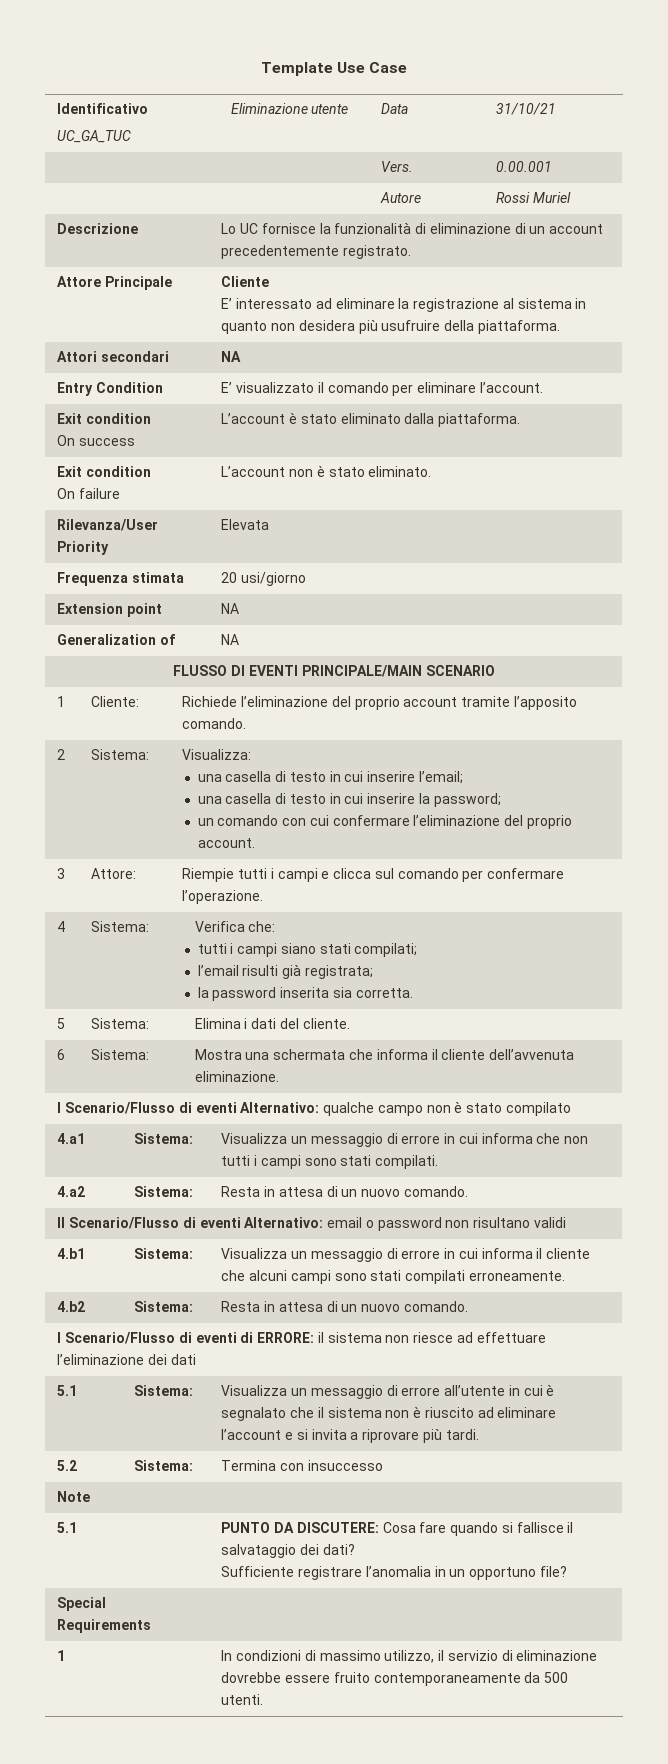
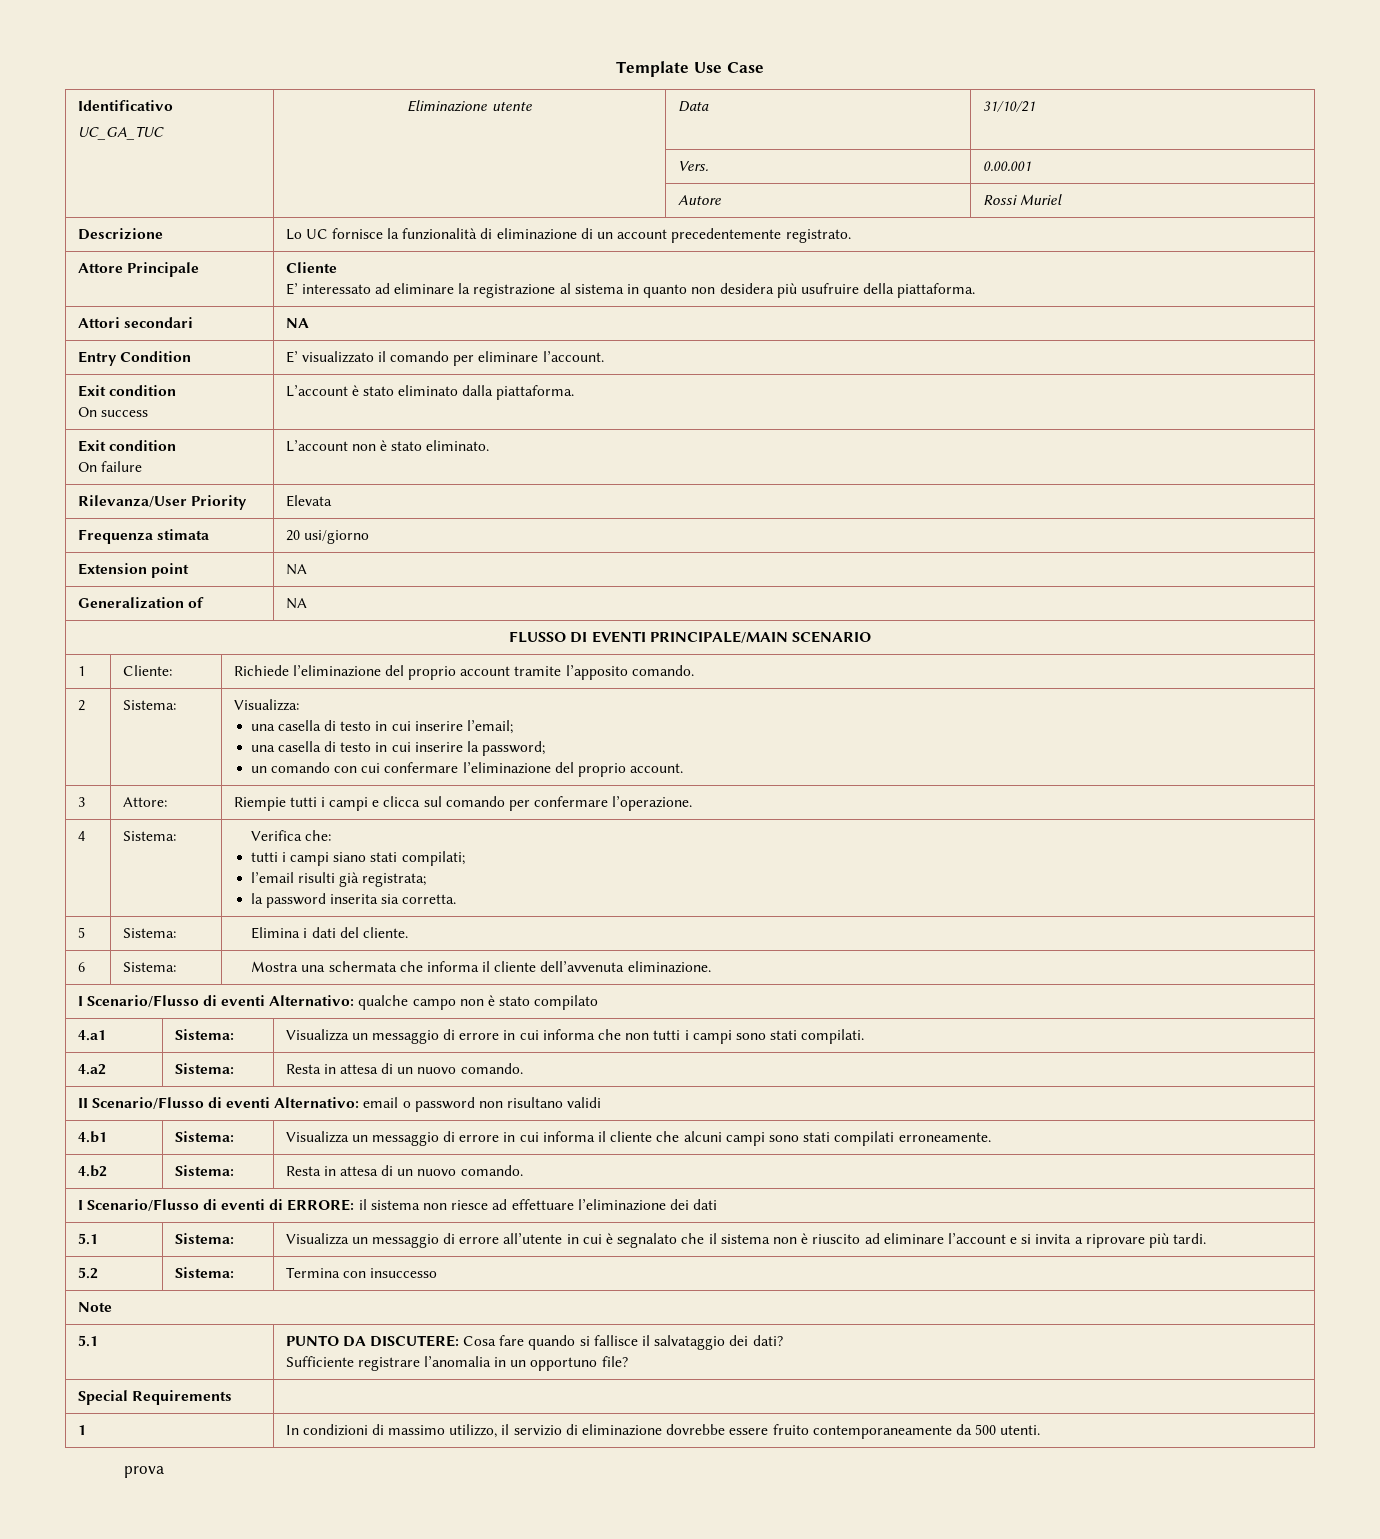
(264, 1699) none -> [123,1466,164,1478] // prova

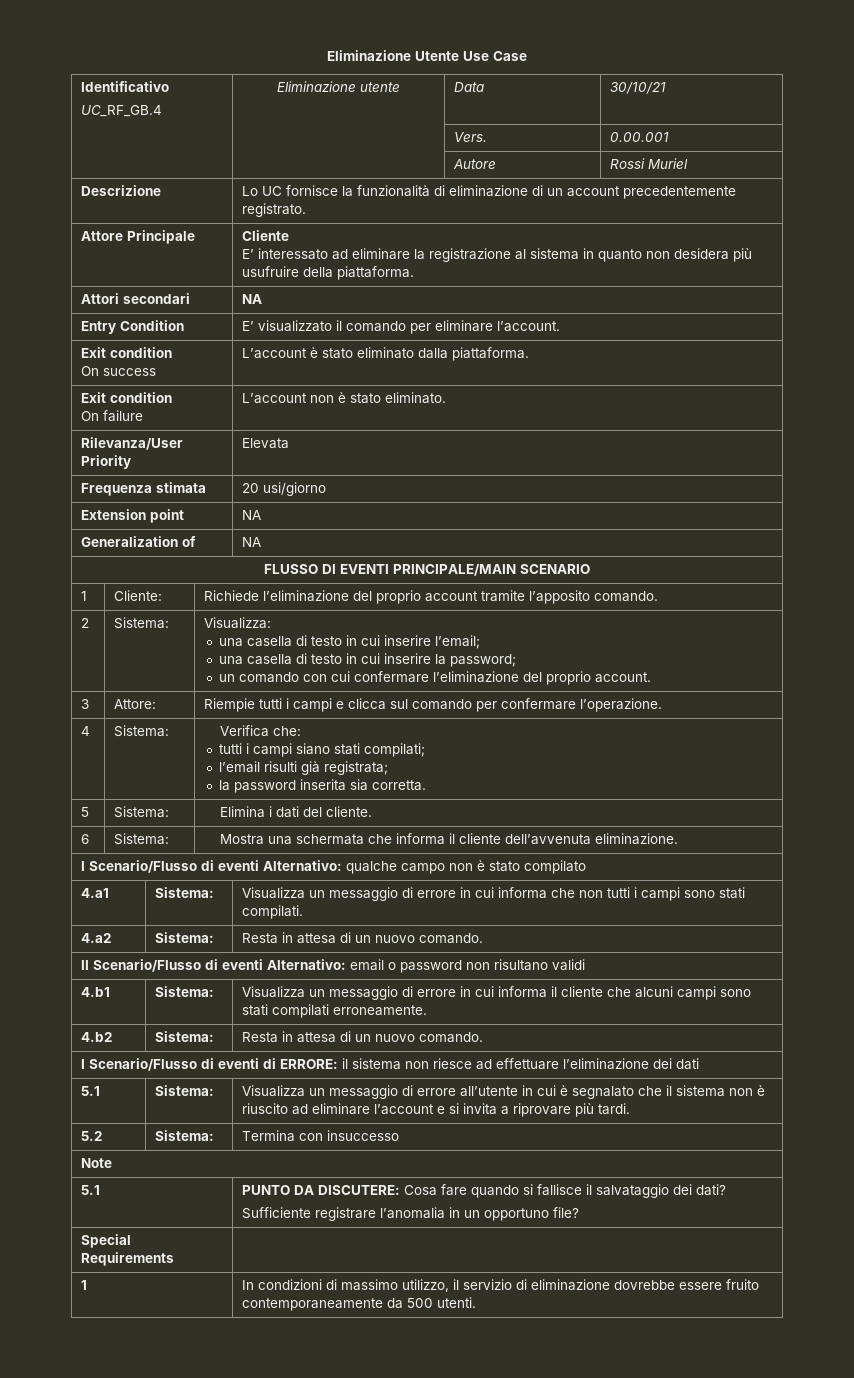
[616,61,690,77] Template -> [327,50,459,61] Eliminazione Utente
[77,126,164,140] UC_GA_TUC -> [81,105,163,117] UC_RF_GB.4
[982,101,1035,112] 31/10/21 -> [610,82,667,94] 30/10/21
[123,1466,164,1478] // prova -> (477, 1302) none

